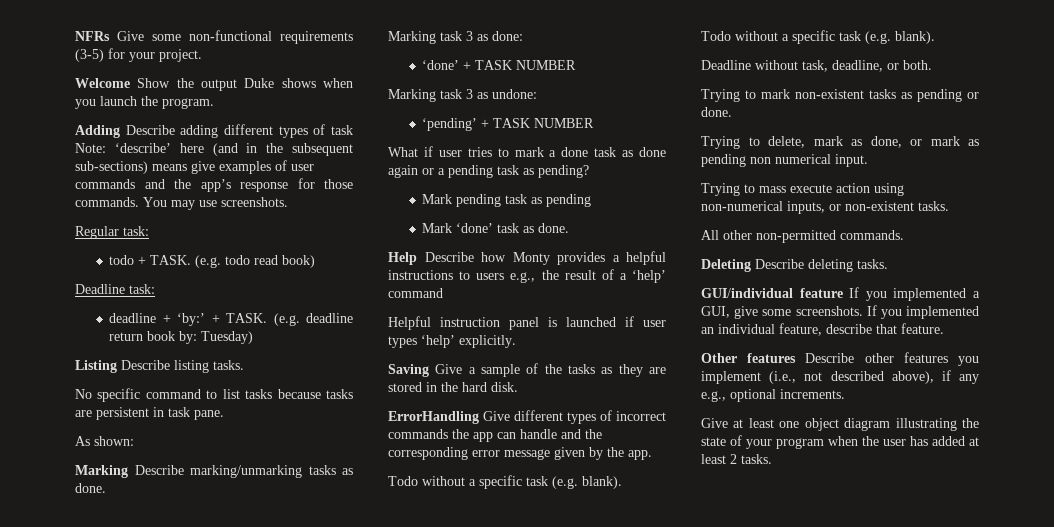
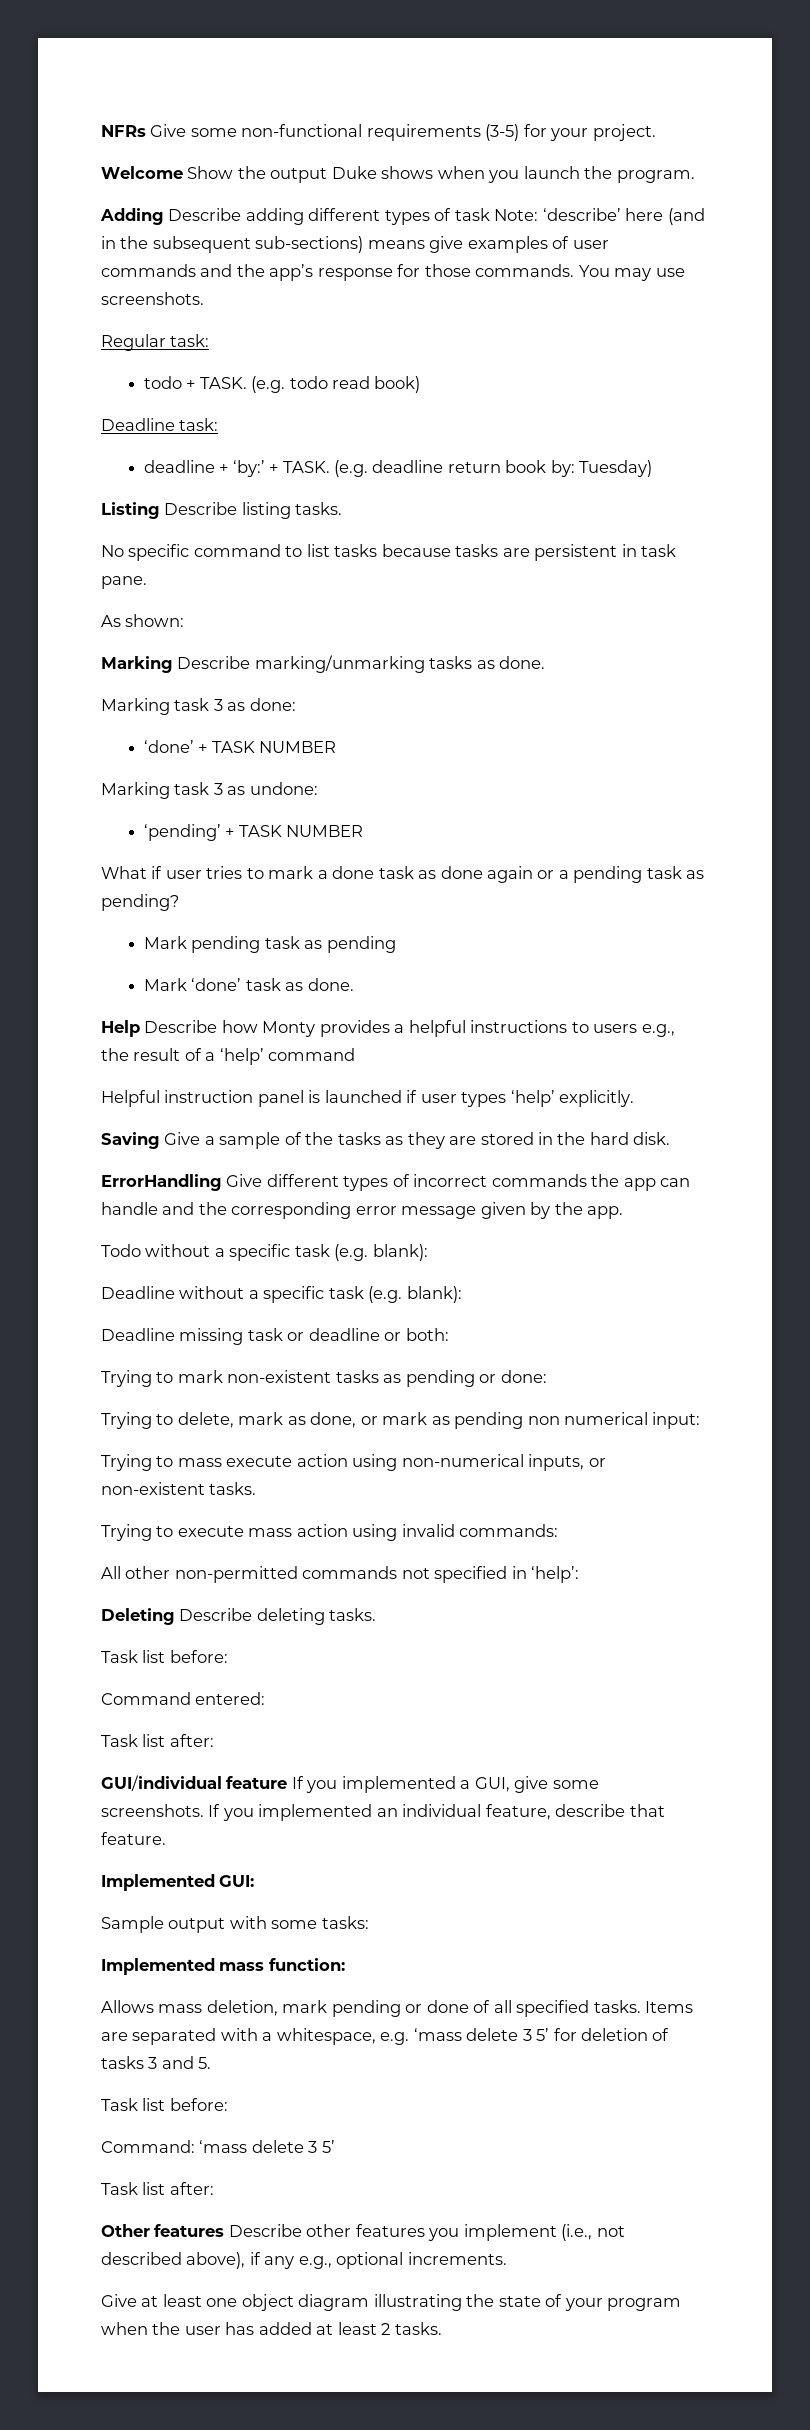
[582,476,622,489] [701,30,935,44] [701,60,932,72] blank). // Todo without a specific task (e.g. blank). // Deadline without task, deadline, or both. -> [372,1244,428,1261] [101,1286,462,1303] [101,1328,449,1345] blank): // Deadline without a specific task (e.g. blank): // Deadline missing task or deadline or both:
[701,107,732,117] done. -> [500,1370,547,1383] done:
[835,154,868,167] input. -> [652,1412,701,1429] input:
[701,230,904,243] [701,259,888,272] All other non-permitted commands. // Deleting Describe deleting tasks. -> [101,1524,559,1541] [101,1566,580,1583] [101,1608,377,1625] [101,1650,228,1663] [101,1692,266,1705] [101,1734,214,1747] Trying to execute mass action using invalid commands: // All other non-permitted commands not specified in ‘help’: // Deleting Describe deleting tasks. // Task list before: // Command entered: // Task list after:
(944, 328) none -> [101,1874,255,1891] [101,1916,369,1933] [101,1958,345,1975] [101,2000,694,2017] [101,2028,670,2045] [101,2056,212,2069] [101,2098,228,2111] [101,2140,335,2153] [101,2182,214,2195] // Implemented GUI: // Sample output with some tasks: // Implemented mass function: // Allows mass deletion, mark pending or done of all specified tasks. Items are separated with a whitespace, e.g. ‘mass delete 3 5’ for deletion of tasks 3 and 5. // Task list before: // Command: ‘mass delete 3 5’ // Task list after:

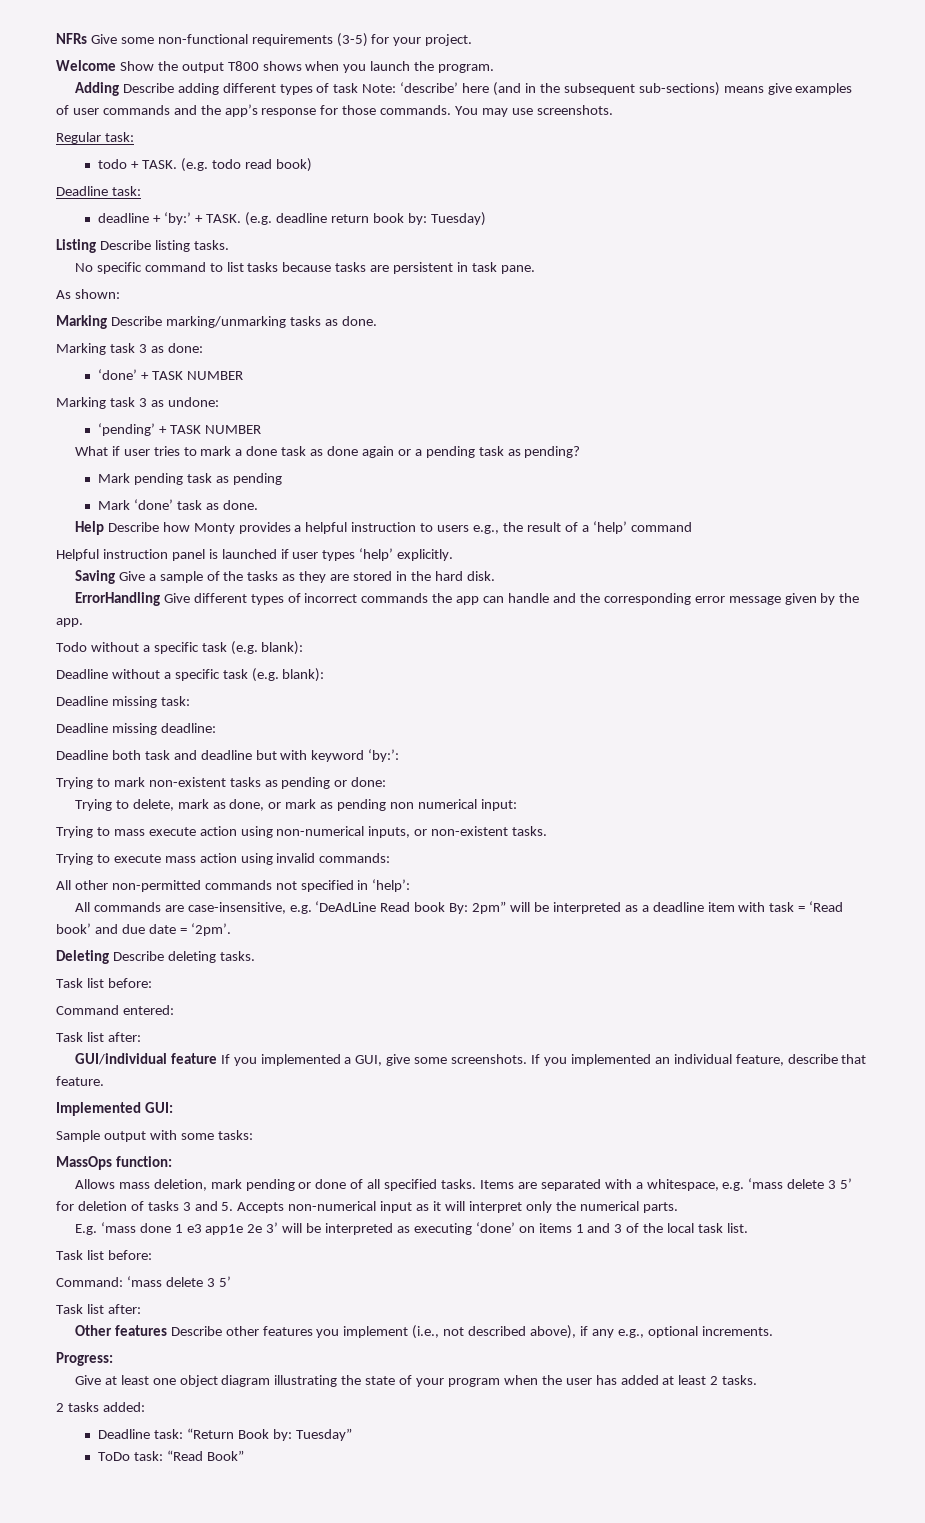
[331,166,377,179] Duke -> [227,61,259,71] T800
[470,1020,568,1033] instructions -> [351,522,417,532] instruction
[247,1328,449,1341] task or deadline or both: -> [160,696,190,706] [56,723,216,735] [56,749,400,762] task: // Deadline missing deadline: // Deadline both task and deadline but with keyword ‘by:’:
(580, 1574) none -> [74,901,844,914] [56,923,231,936] // All commands are case-insensitive, e.g. ‘DeAdLine Read book By: 2pm” will be interpreted as a deadline item with task = ‘Read book’ and due date = ‘2pm’.
[101,1958,265,1975] Implemented mass -> [56,1156,112,1170] MassOps
(212, 2063) none -> [237,1201,678,1213] [74,1222,748,1235] Accepts non-numerical input as it will interpret only the numerical parts. // E.g. ‘mass done 1 e3 app1e 2e 3’ will be interpreted as executing ‘done’ on items 1 and 3 of the local task list.
(507, 2258) none -> [56,1352,113,1366] // Progress:
(442, 2328) none -> [56,1402,145,1412] [98,1428,352,1441] [98,1450,245,1461] // 2 tasks added: // Deadline task: “Return Book by: Tuesday” // ToDo task: “Read Book”

